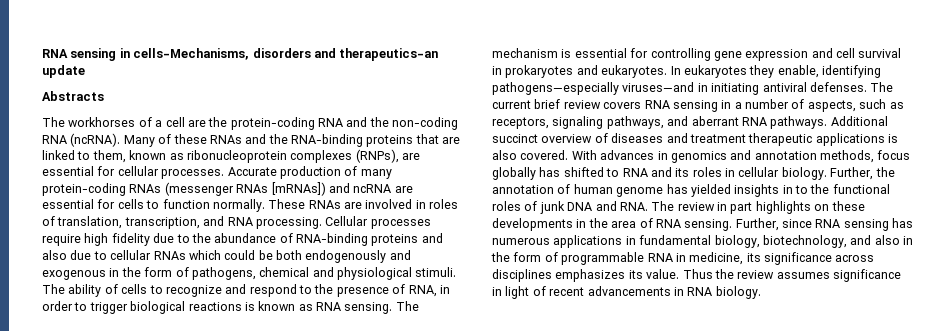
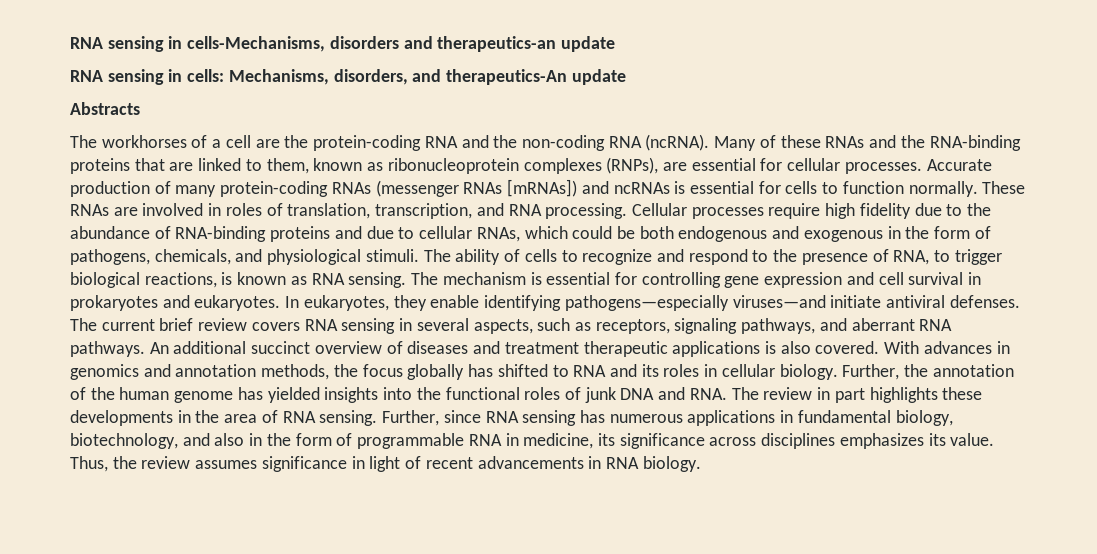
(85, 71) none -> [70,69,626,85] // RNA sensing in cells: Mechanisms, disorders, and therapeutics-An update
[353,184,413,193] ncRNA are -> [613,181,686,194] ncRNAs is
[42,250,67,260] also -> (362, 232) none
[153,251,186,260] RNAs -> [476,227,520,242] RNAs,
[305,250,387,263] endogenously -> [678,226,768,242] endogenous
[259,267,310,277] chemical -> [154,249,231,265] chemicals,
[439,285,450,294] [42,301,73,311] in order -> (930, 257) none
[188,302,242,311] reactions -> [144,272,217,288] reactions,
[683,65,819,78] eukaryotes they enable, -> [303,295,480,311] eukaryotes, they enable
[697,83,760,95] in initiating -> [830,295,882,308] initiate
[734,99,805,109] a number of -> [416,318,469,331] several
[830,116,888,126] Additional -> [149,341,247,354] An additional
(874, 156) none -> [333,364,358,377] the
(571, 189) none -> [90,387,115,400] the
[782,185,808,194] in to -> [383,387,413,400] into
[814,204,830,211] on -> (938, 395) none
[682,269,713,279] Thus -> [70,456,108,472] Thus,

